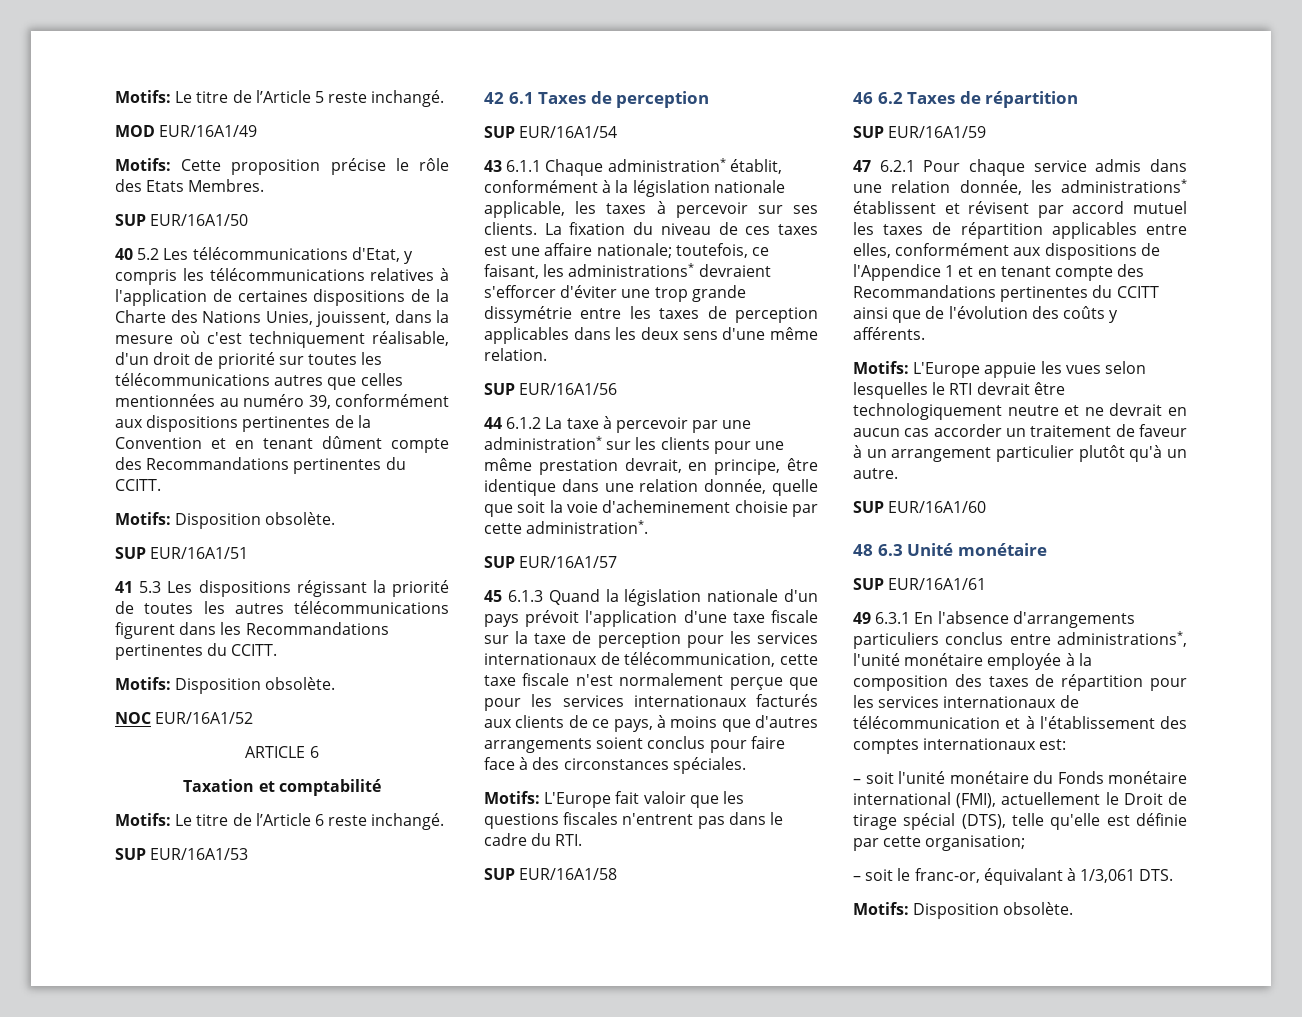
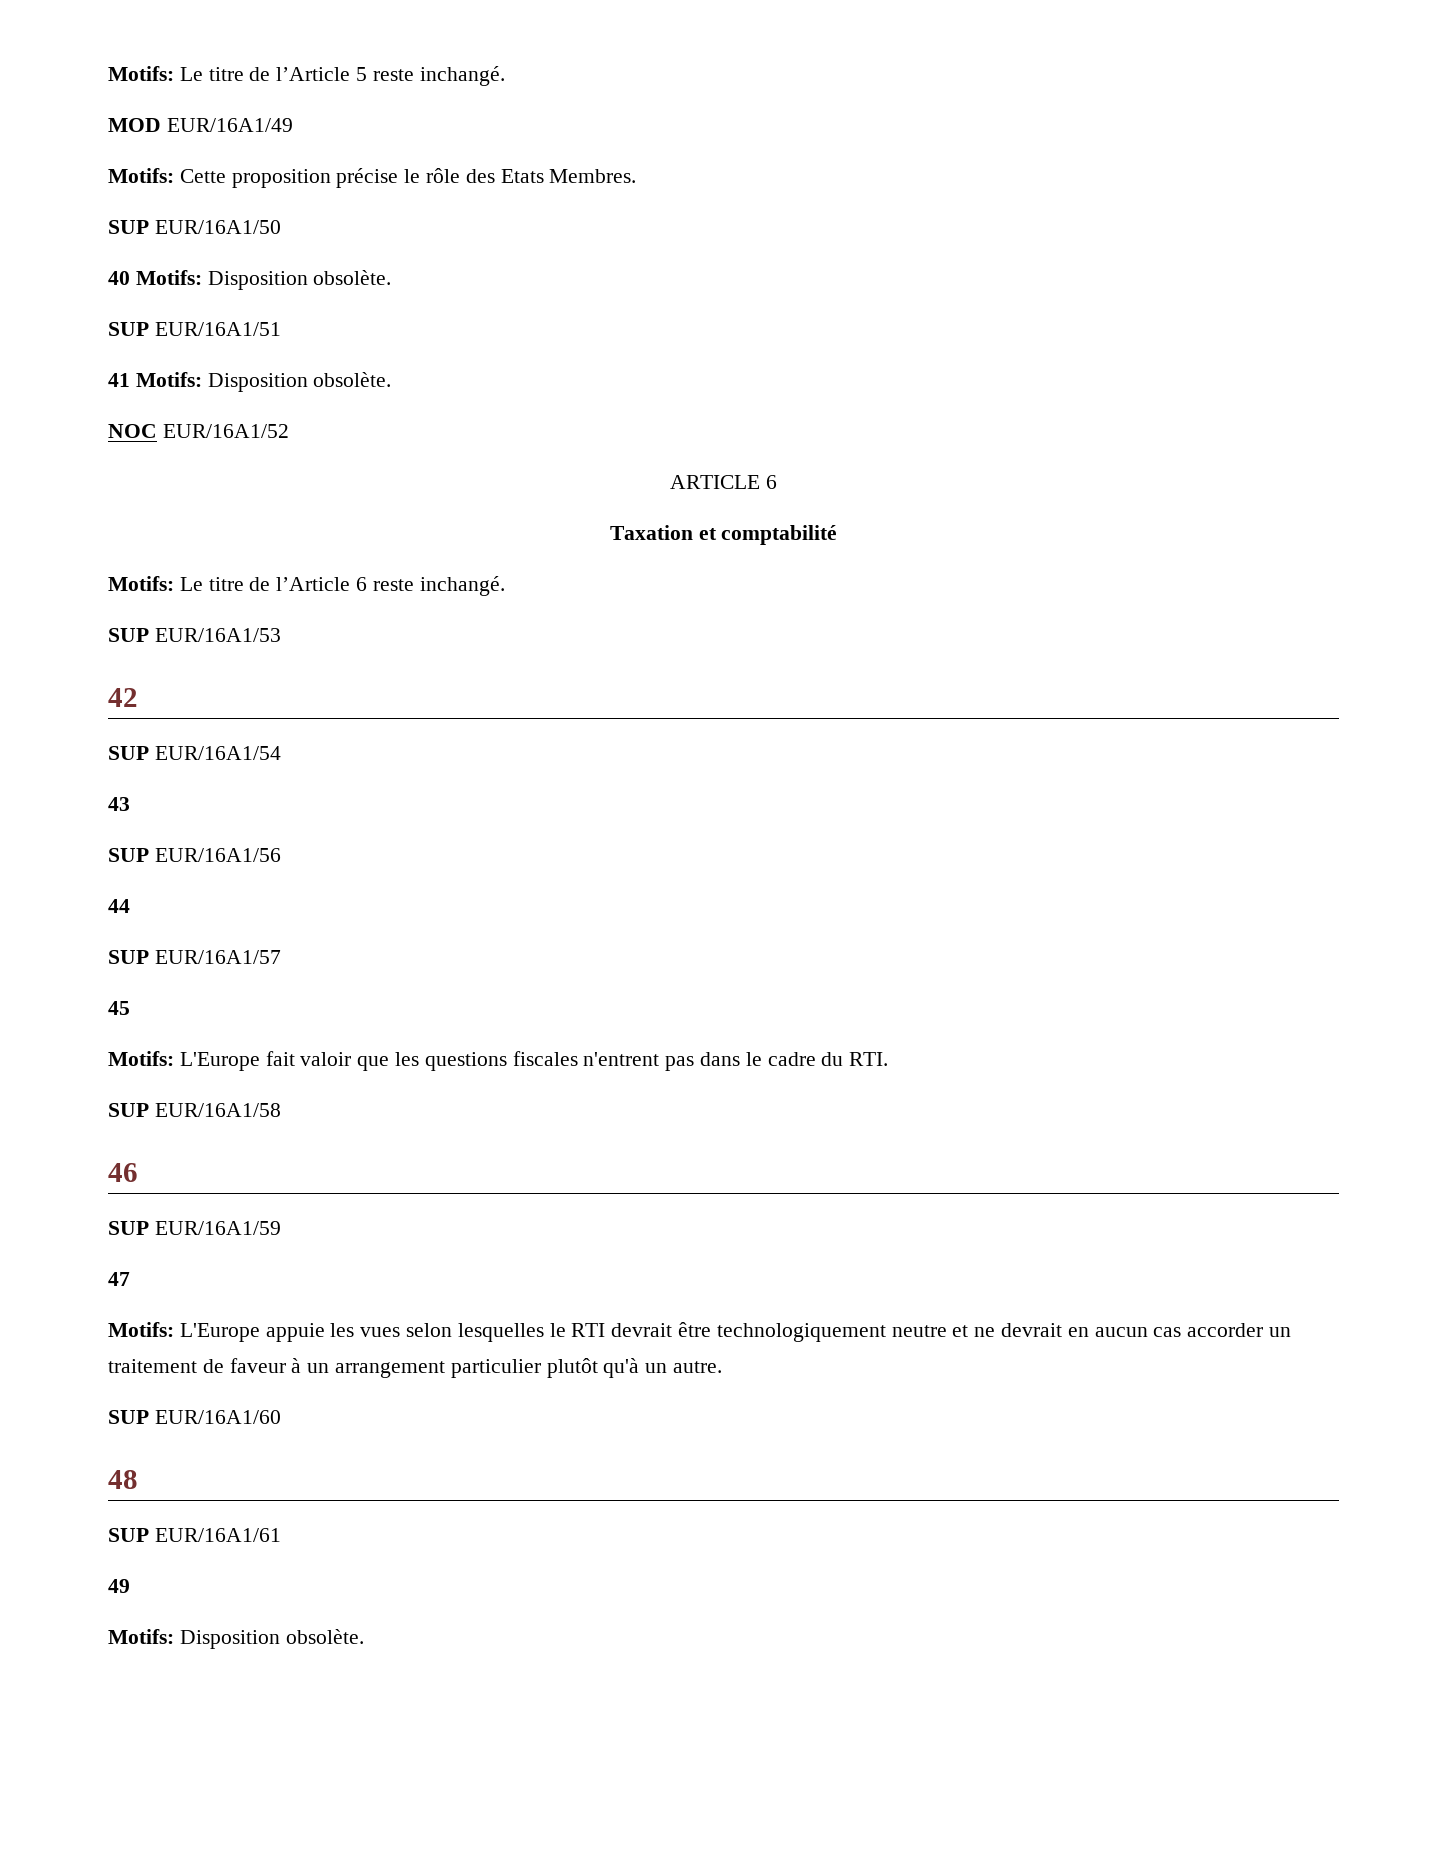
[137,247,413,264] [115,268,449,285] [115,289,449,306] [115,310,449,327] [115,331,449,348] [115,352,383,369] [115,373,403,390] [115,394,449,409] [115,415,371,432] [115,436,449,453] [115,457,406,474] [115,479,161,491] 5.2 Les télécommunications d'Etat, y compris les télécommunications relatives à l'application de certaines dispositions de la Charte des Nations Unies, jouissent, dans la mesure où c'est techniquement réalisable, d'un droit de priorité sur toutes les télécommunications autres que celles mentionnées au numéro 39, conformément aux dispositions pertinentes de la Convention et en tenant dûment compte des Recommandations pertinentes du CCITT. // -> (130, 278) none
[139,580,449,597] [115,601,449,614] [115,622,389,639] [115,643,278,660] 5.3 Les dispositions régissant la priorité de toutes les autres télécommunications figurent dans les Recommandations pertinentes du CCITT. // -> (130, 380) none
[508,91,710,108] 6.1 Taxes de perception -> (138, 697) none
[506,158,782,176] [484,180,785,197] [484,201,818,218] [484,222,818,235] [484,243,769,258] [484,263,771,279] [484,285,746,302] [484,306,818,323] [484,327,818,344] [484,348,547,361] [484,383,618,395] [484,416,752,433] [484,436,784,454] [484,458,818,475] [484,479,818,496] [484,500,818,517] [484,520,649,534] [484,556,618,568] [484,589,818,606] [484,610,818,627] [484,631,818,648] [484,652,818,667] [484,673,818,690] [484,694,818,711] [484,715,818,732] [484,736,785,753] [484,757,746,774] 6.1.1 Chaque administration* établit, conformément à la législation nationale applicable, les taxes à percevoir sur ses clients. La fixation du niveau de ces taxes est une affaire nationale; toutefois, ce faisant, les administrations* devraient s'efforcer d'éviter une trop grande dissymétrie entre les taxes de perception applicables dans les deux sens d'une même relation. // SUP EUR/16A1/56 // 44 6.1.2 La taxe à percevoir par une administration* sur les clients pour une même prestation devrait, en principe, être identique dans une relation donnée, quelle que soit la voie d'acheminement choisie par cette administration*. // SUP EUR/16A1/57 // 45 6.1.3 Quand la législation nationale d'un pays prévoit l'application d'une taxe fiscale sur la taxe de perception pour les services internationaux de télécommunication, cette taxe fiscale n'est normalement perçue que pour les services internationaux facturés aux clients de ce pays, à moins que d'autres arrangements soient conclus pour faire face à des circonstances spéciales. -> [108,848,281,862] [108,899,130,913] [108,950,281,964] [108,1001,130,1015] // SUP EUR/16A1/56 // 44 // SUP EUR/16A1/57 // 45
[877,91,1079,108] 6.2 Taxes de répartition -> (138, 1172) none
[879,159,1187,176] [853,179,1187,195] [853,201,1187,218] [853,222,1187,239] [853,243,1160,260] [853,264,1145,281] [853,285,1159,302] [853,306,1119,323] [853,327,925,340] 6.2.1 Pour chaque service admis dans une relation donnée, les administrations* établissent et révisent par accord mutuel les taxes de répartition applicables entre elles, conformément aux dispositions de l'Appendice 1 et en tenant compte des Recommandations pertinentes du CCITT ainsi que de l'évolution des coûts y afférents. -> (130, 1279) none
[877,543,1047,556] 6.3 Unité monétaire -> (138, 1479) none
[875,611,1135,628] [853,631,1187,649] [853,653,1092,670] [853,674,1187,691] [853,695,1079,708] [853,716,1187,729] [853,738,1067,754] [853,771,1187,784] [853,792,1187,808] [853,813,1187,830] [853,835,1026,851] [853,868,1174,885] 6.3.1 En l'absence d'arrangements particuliers conclus entre administrations*, l'unité monétaire employée à la composition des taxes de répartition pour les services internationaux de télécommunication et à l'établissement des comptes internationaux est: // – soit l'unité monétaire du Fonds monétaire international (FMI), actuellement le Droit de tirage spécial (DTS), telle qu'elle est définie par cette organisation; // – soit le franc-or, équivalant à 1/3,061 DTS. -> (130, 1586) none

